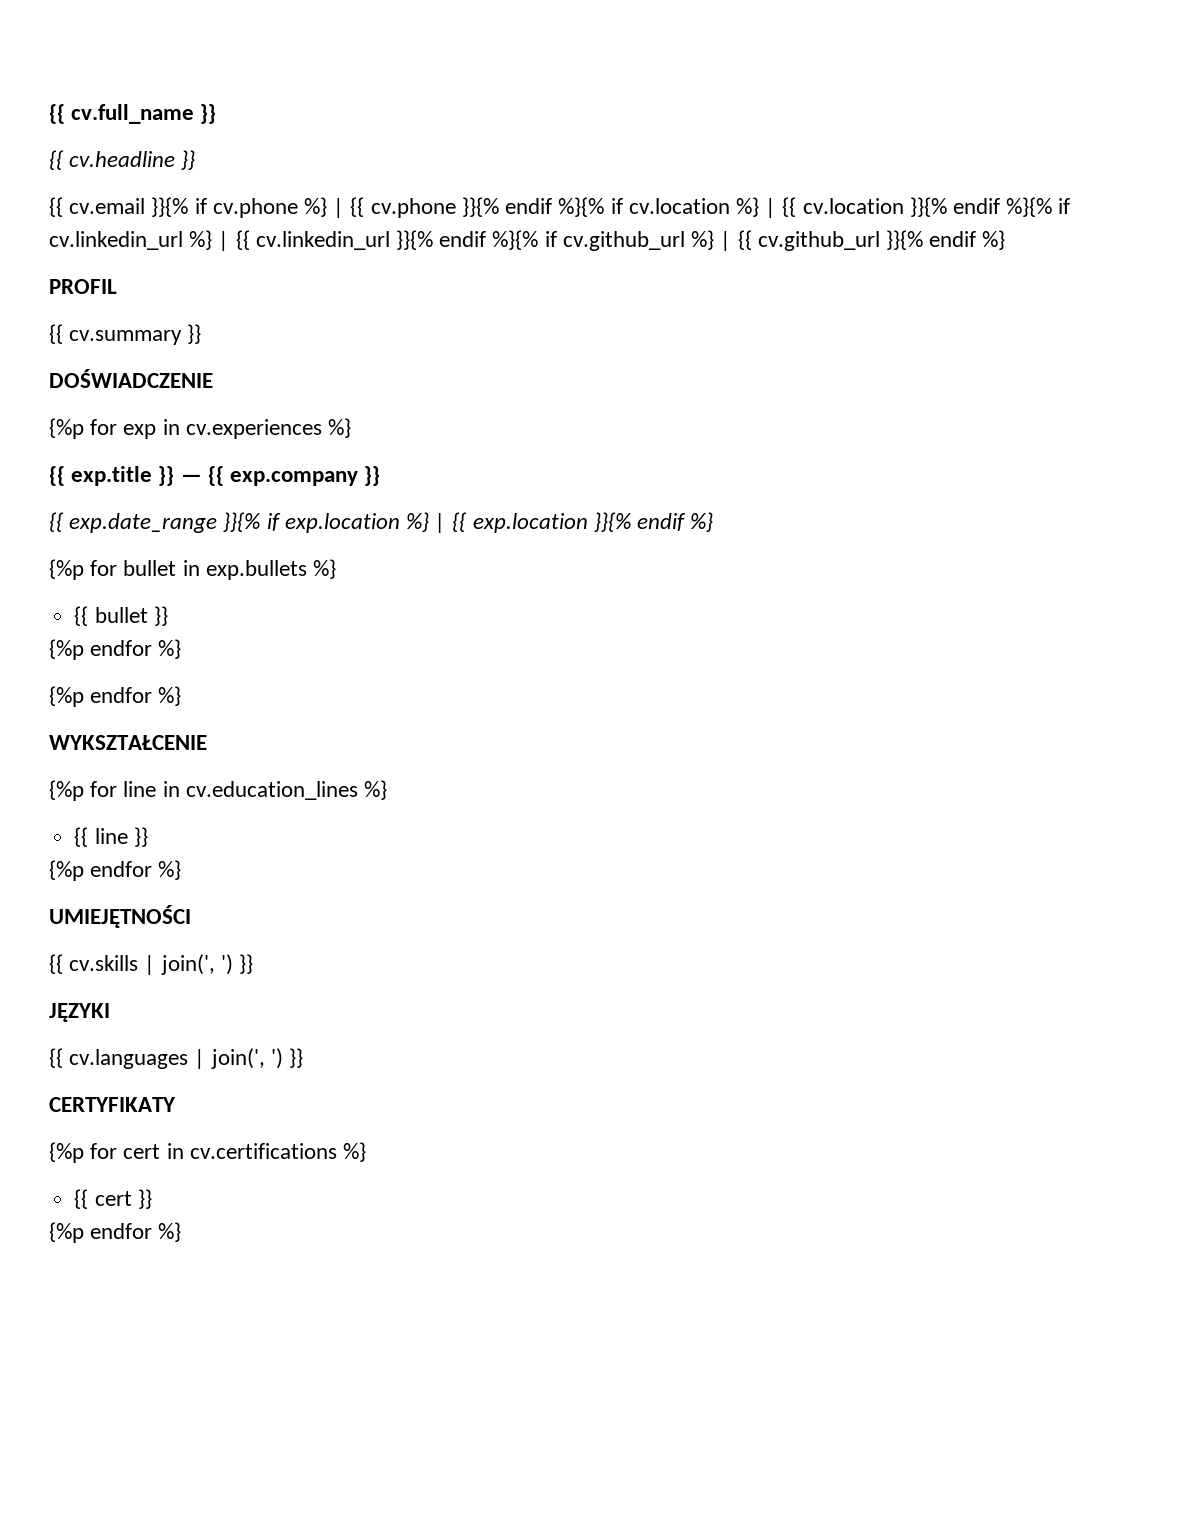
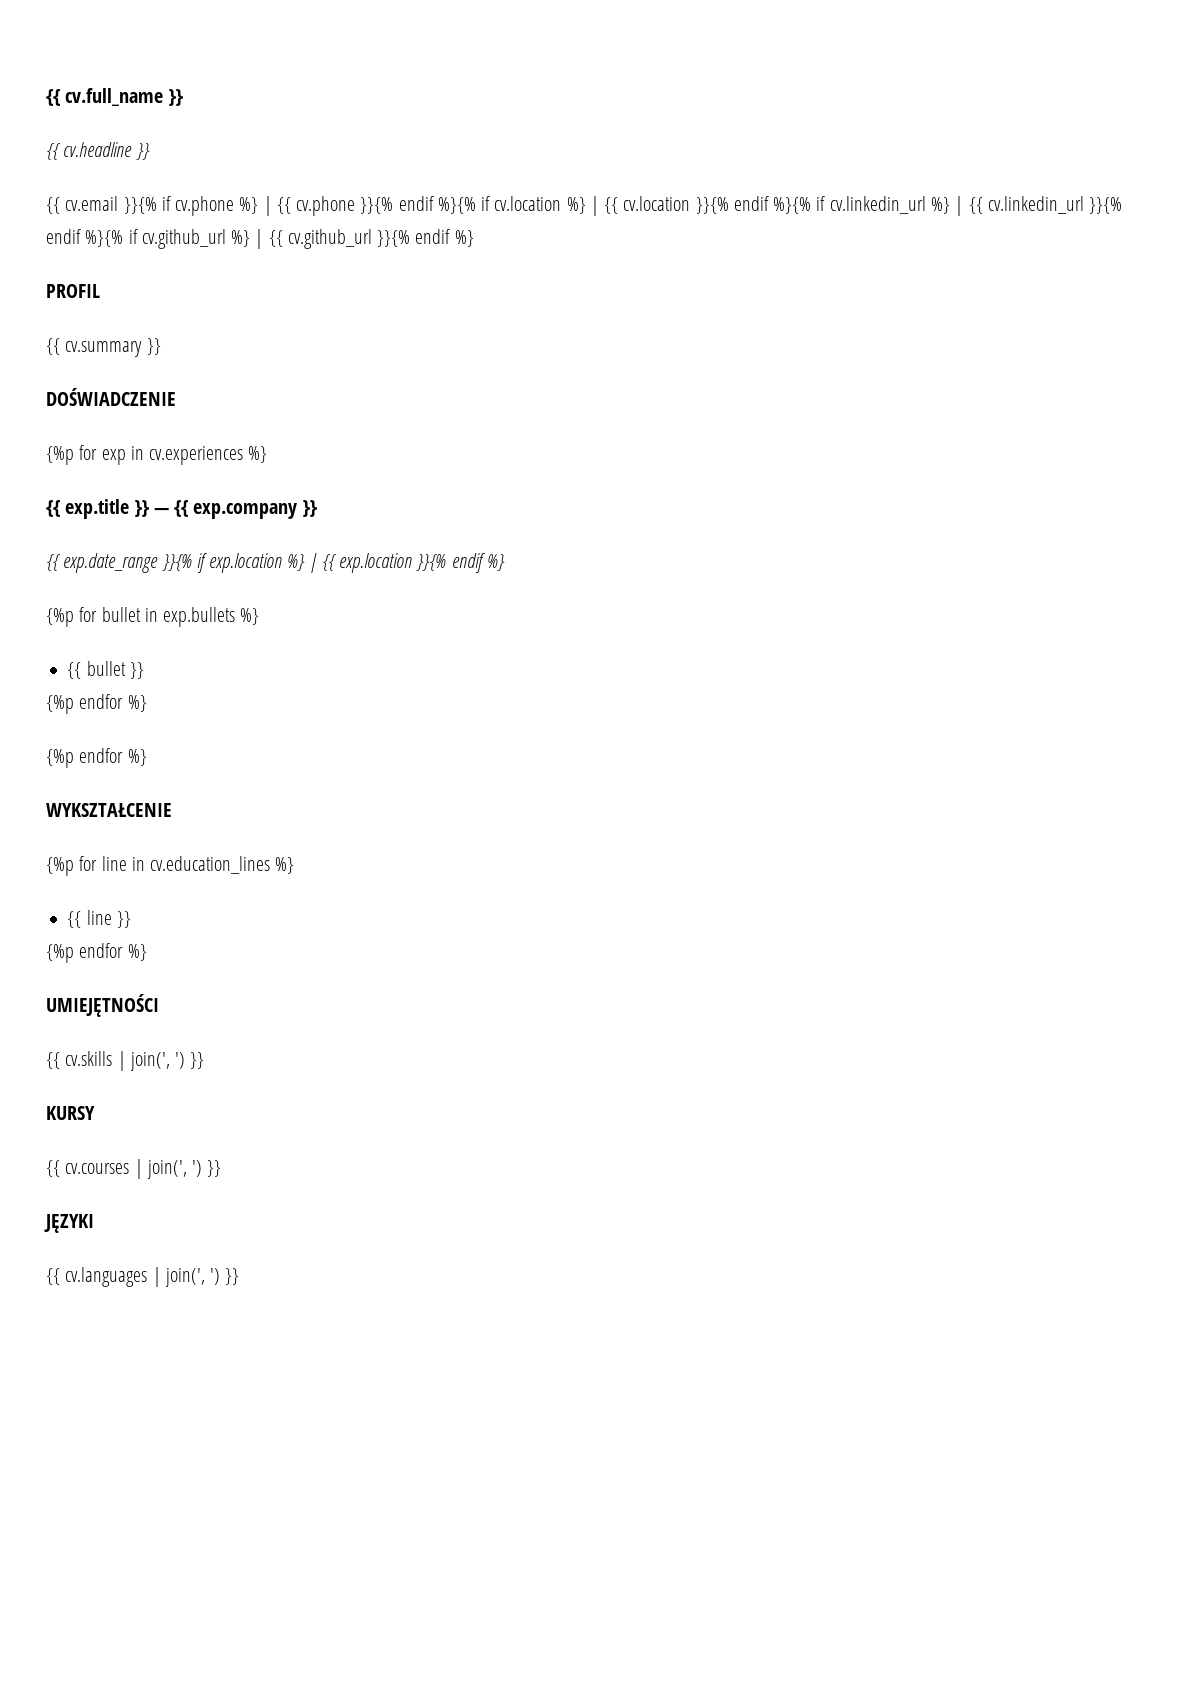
(254, 964) none -> [46,1106,95,1120] [46,1159,222,1179] // KURSY // {{ cv.courses | join(', ') }}
[49,1097,176,1112] [49,1142,367,1163] [74,1189,152,1209] [49,1222,182,1243] // CERTYFIKATY // {%p for cert in cv.certifications %} // {{ cert }} // {%p endfor %} -> (240, 1276) none

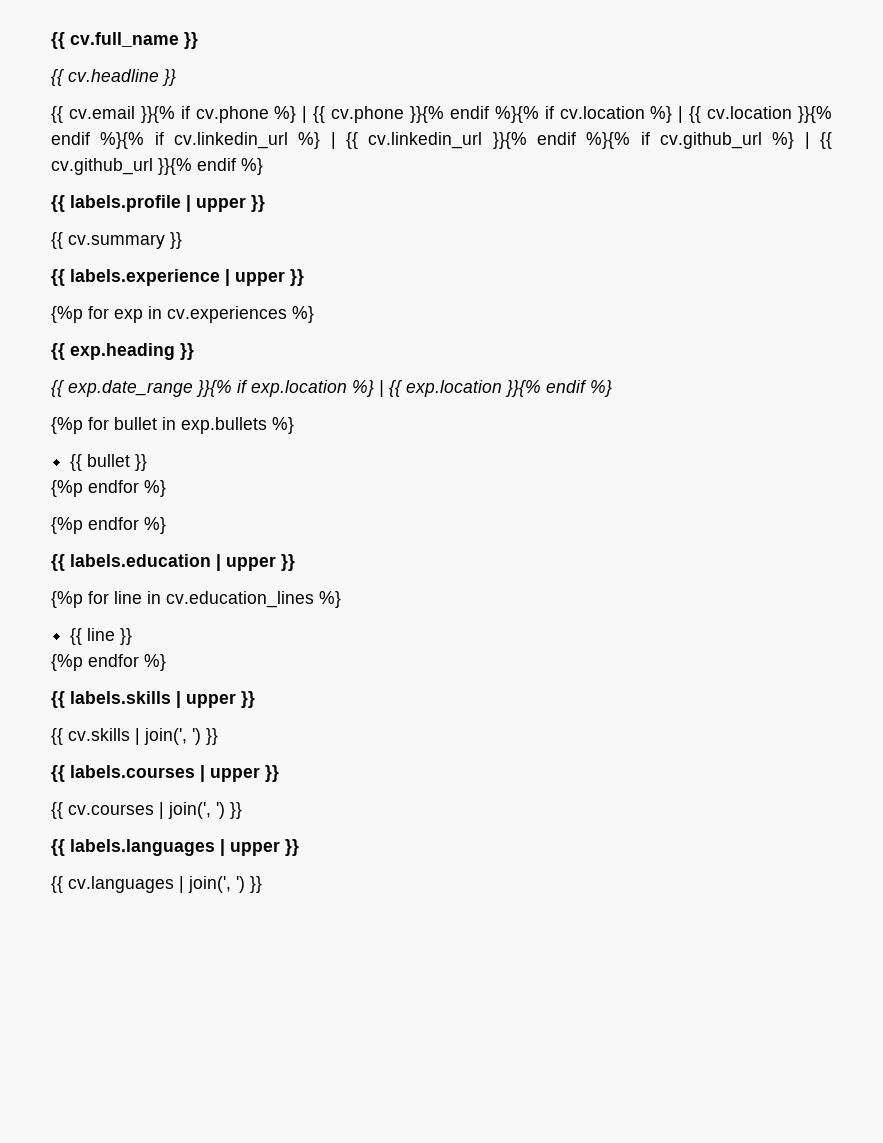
[46,284,100,298] [46,338,161,357] [46,388,176,406] PROFIL // {{ cv.summary }} // DOŚWIADCZENIE -> [51,195,265,212] [51,232,182,249] [51,269,304,286] {{ labels.profile | upper }} // {{ cv.summary }} // {{ labels.experience | upper }}
[65,499,298,519] exp.title }} — {{ exp.company -> [70,343,175,360] exp.heading
[46,803,172,817] WYKSZTAŁCENIE -> [51,554,295,571] {{ labels.education | upper }}
[46,994,159,1017] UMIEJĘTNOŚCI -> [51,691,255,708] {{ labels.skills | upper }}
[46,1106,95,1120] KURSY -> [51,765,279,782] {{ labels.courses | upper }}
[44,1214,94,1233] JĘZYKI -> [51,839,299,856] {{ labels.languages | upper }}

